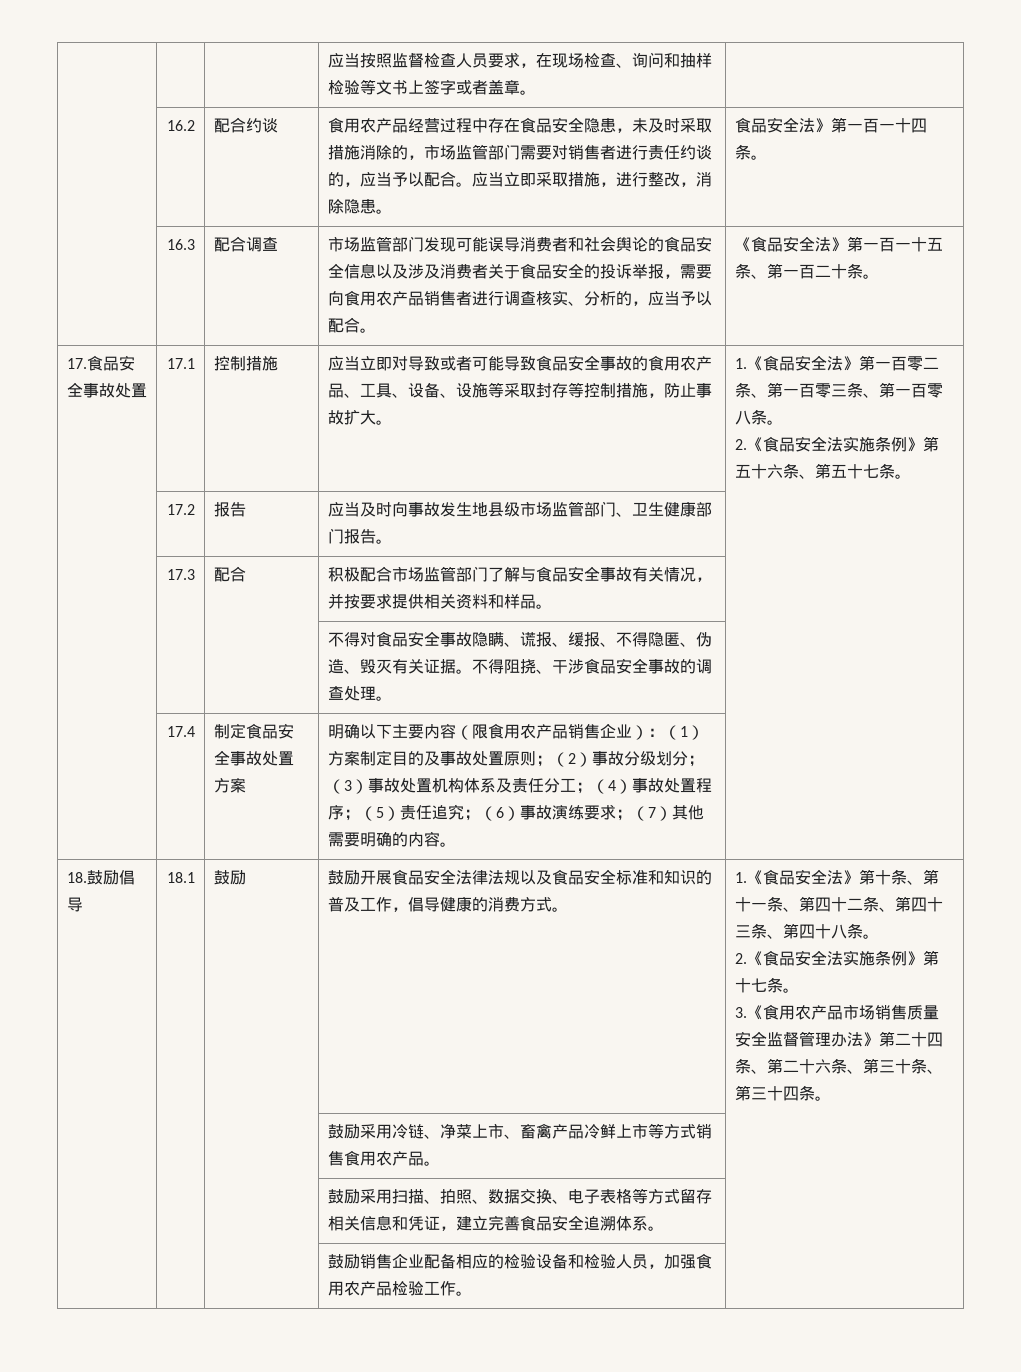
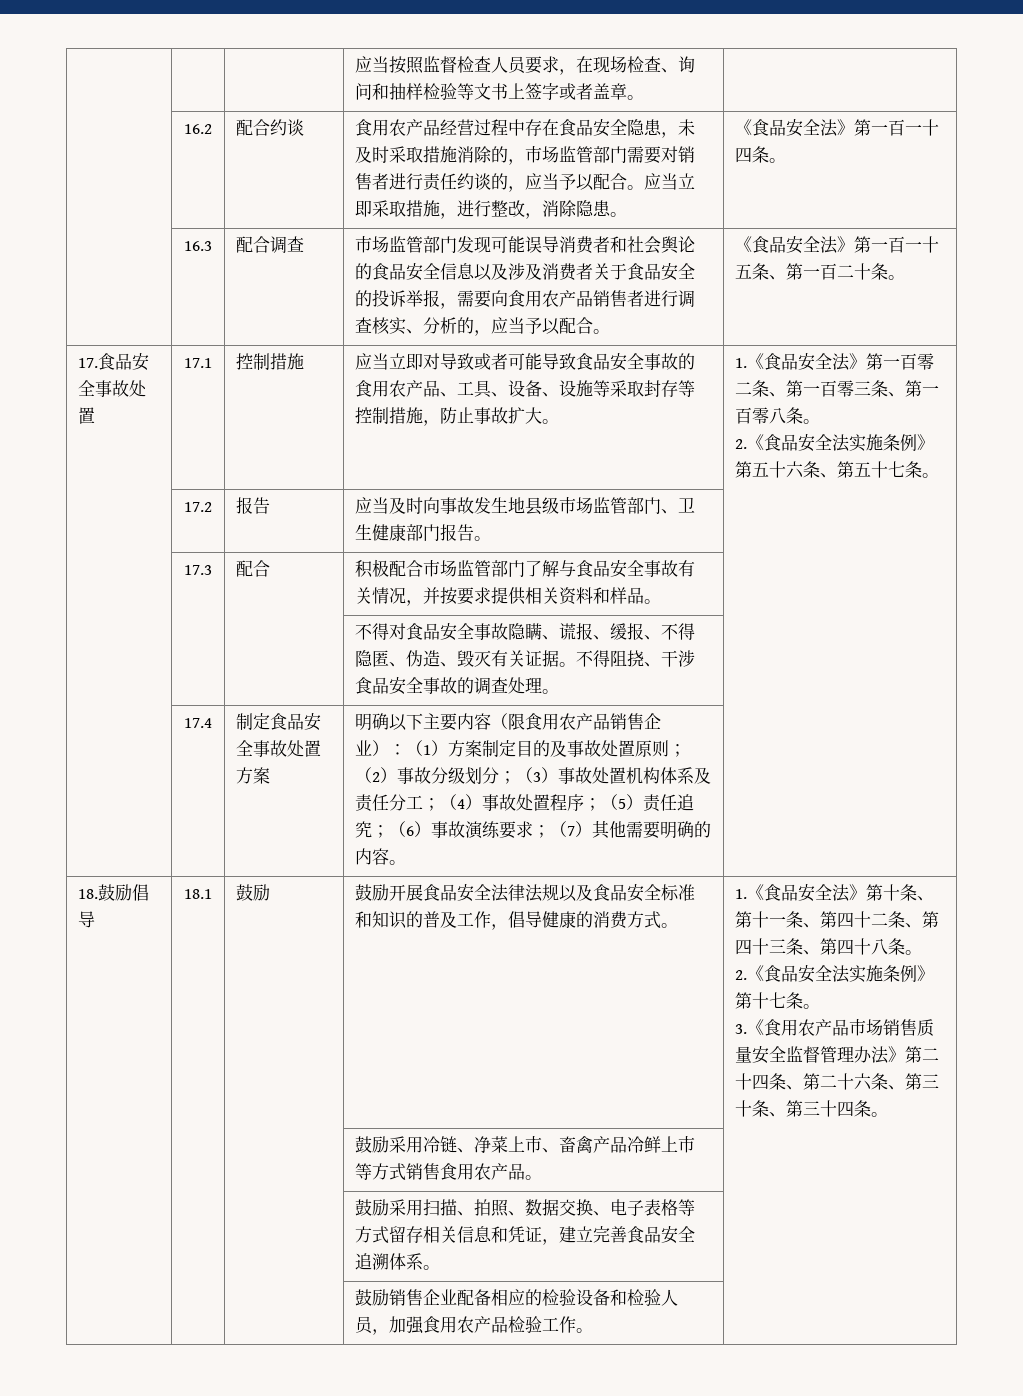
(392, 211) none -> [735,119,753,135] 《

